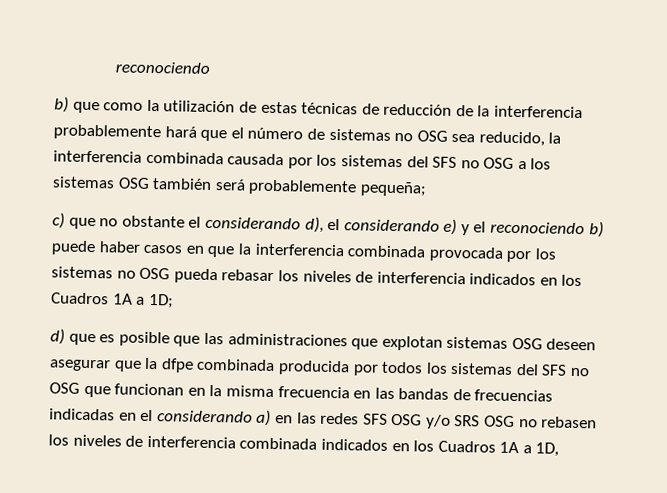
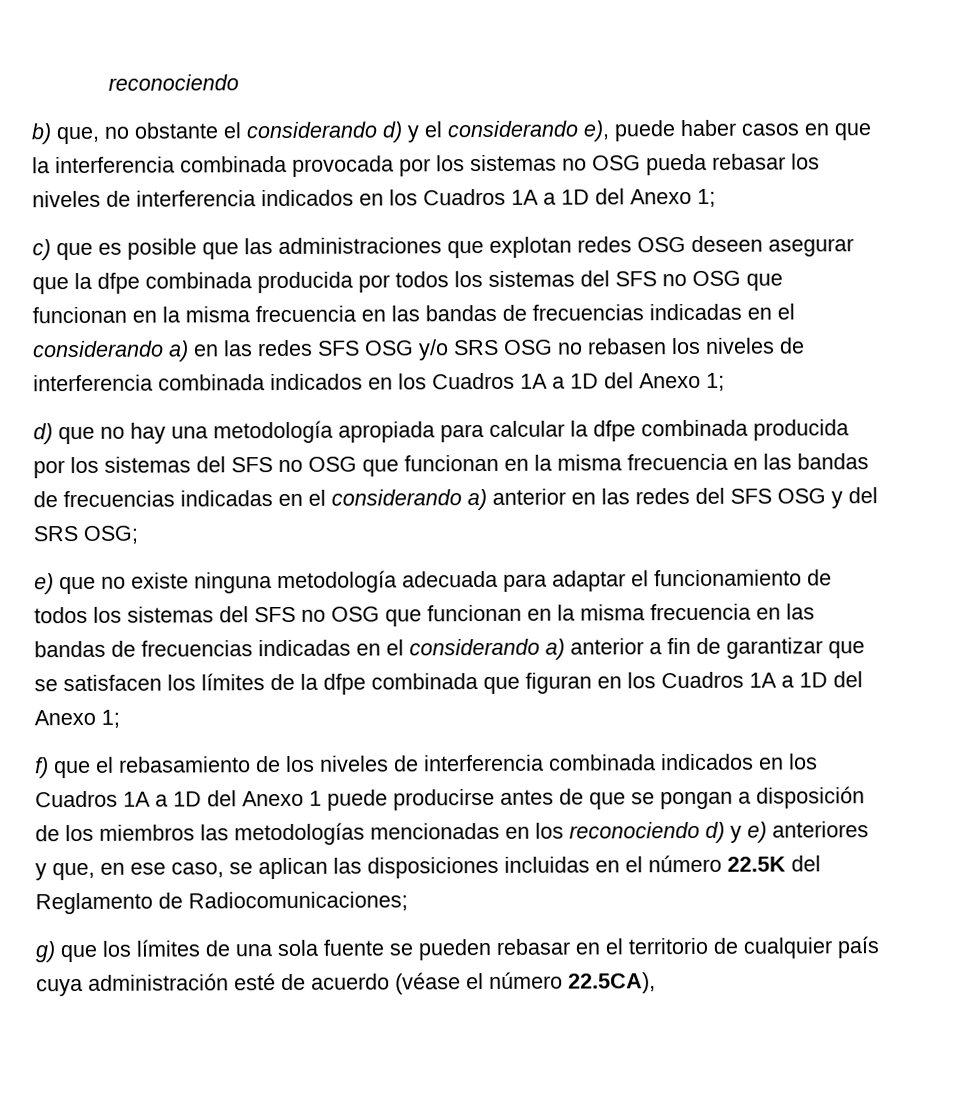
[72,99,584,119] [53,124,562,147] [53,150,552,170] [52,176,427,197] [52,212,604,238] que como la utilización de estas técnicas de reducción de la interferencia probablemente hará que el número de sistemas no OSG sea reducido, la interferencia combinada causada por los sistemas del SFS no OSG a los sistemas OSG también será probablemente pequeña; // c) que no obstante el considerando d), el considerando e) y el reconociendo b) -> [56,120,610,145] que, no obstante el considerando d) y el considerando e),
[147,293,174,309] [50,328,65,345] 1D; // d) -> [561,188,716,207] [32,239,51,261] 1D del Anexo 1; // c)
[446,336,509,349] sistemas -> [577,236,632,253] redes
[535,442,560,457] 1D, -> [570,372,725,391] [33,419,849,445] [33,453,869,479] [33,487,878,511] [33,525,138,544] [34,569,832,595] [34,603,815,627] [34,637,865,660] [34,671,863,695] [34,709,120,728] [35,753,818,779] [35,786,865,811] [35,821,869,846] [35,854,821,881] [35,891,408,915] [35,936,880,963] [36,971,656,997] 1D del Anexo 1; // d) que no hay una metodología apropiada para calcular la dfpe combinada producida por los sistemas del SFS no OSG que funcionan en la misma frecuencia en las bandas de frecuencias indicadas en el considerando a) anterior en las redes del SFS OSG y del SRS OSG; // e) que no existe ninguna metodología adecuada para adaptar el funcionamiento de todos los sistemas del SFS no OSG que funcionan en la misma frecuencia en las bandas de frecuencias indicadas en el considerando a) anterior a fin de garantizar que se satisfacen los límites de la dfpe combinada que figuran en los Cuadros 1A a 1D del Anexo 1; // f) que el rebasamiento de los niveles de interferencia combinada indicados en los Cuadros 1A a 1D del Anexo 1 puede producirse antes de que se pongan a disposición de los miembros las metodologías mencionadas en los reconociendo d) y e) anteriores y que, en ese caso, se aplican las disposiciones incluidas en el número 22.5K del Reglamento de Radiocomunicaciones; // g) que los límites de una sola fuente se pueden rebasar en el territorio de cualquier país cuya administración esté de acuerdo (véase el número 22.5CA),

